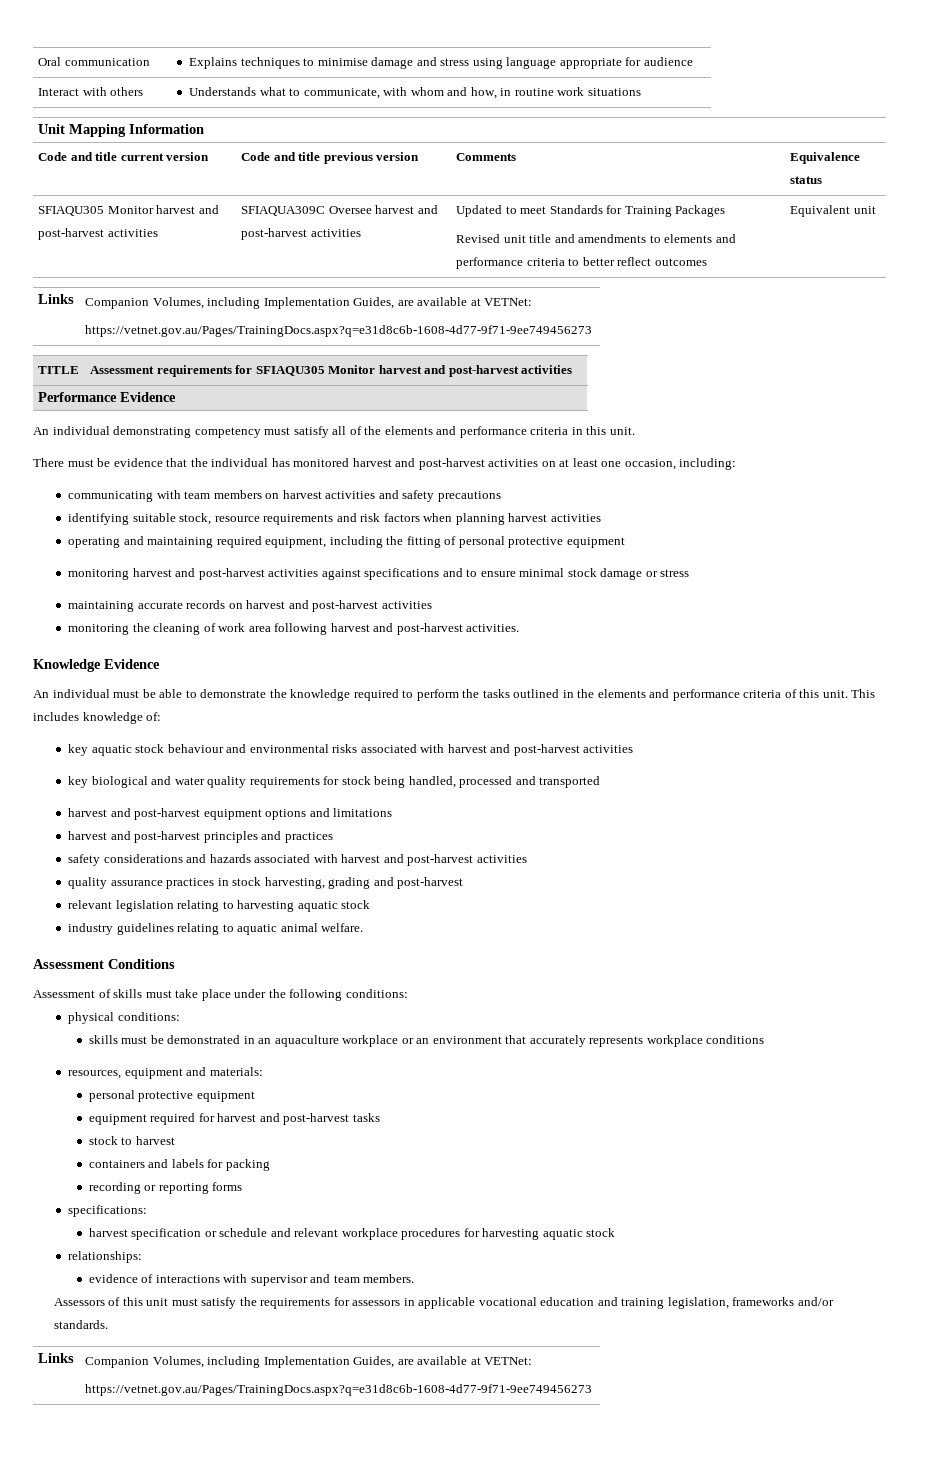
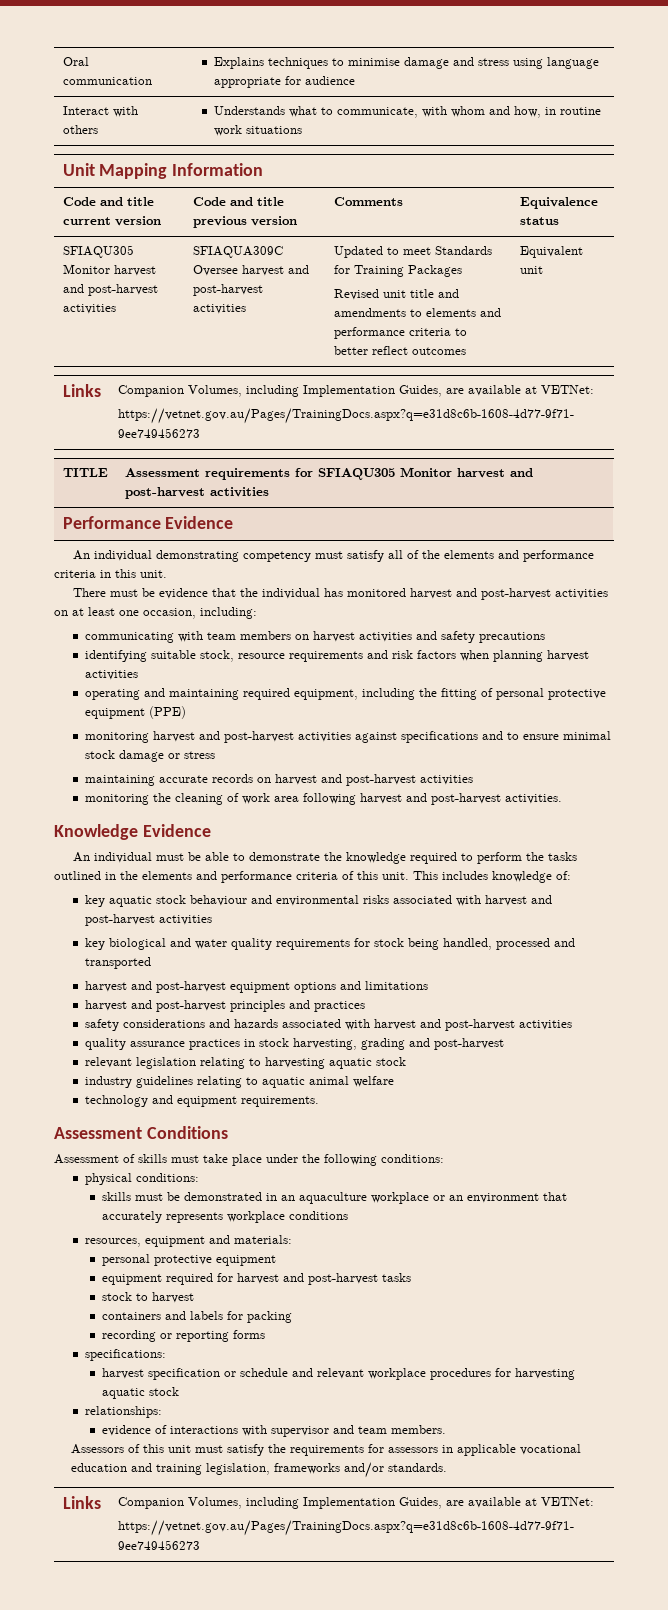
(625, 542) none -> [149,706,187,719] (PPE)
[321,923,364,932] welfare. -> [353,1076,395,1087] [85,1095,320,1107] welfare // technology and equipment requirements.

